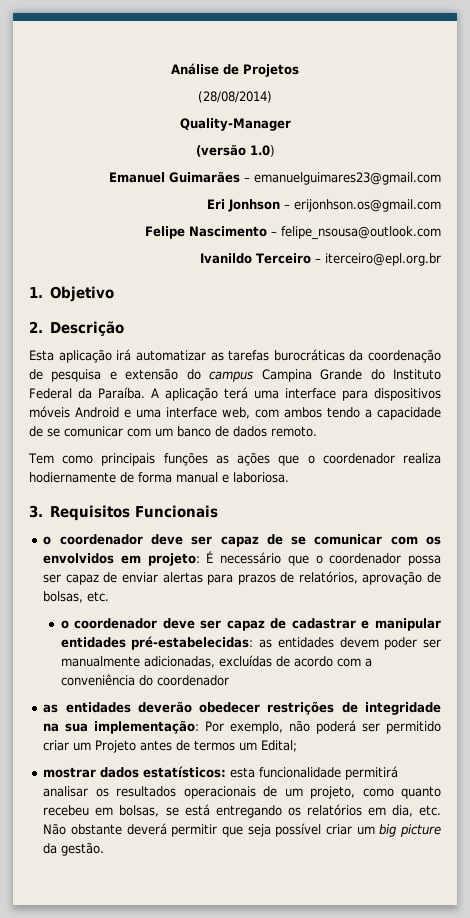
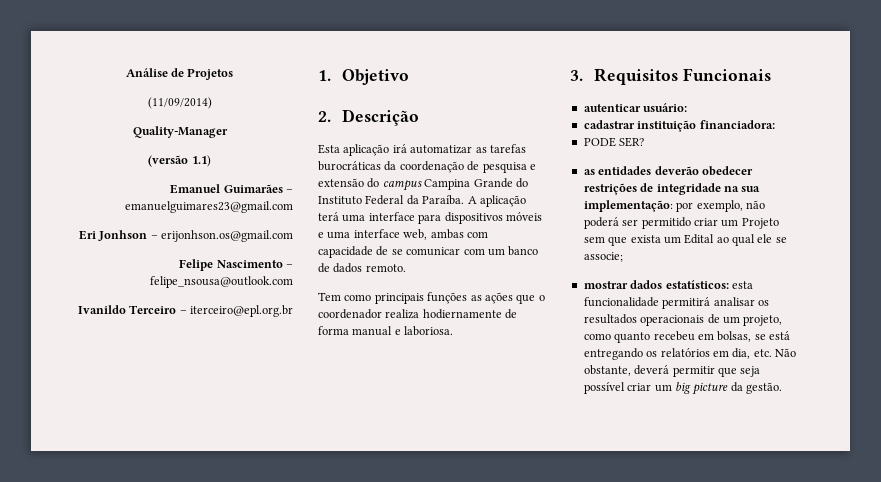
[198,91,272,103] (28/08/2014) -> [147,97,212,109] (11/09/2014)
[249,145,275,157] 1.0) -> [191,155,211,167] 1.1)
[75,407,119,418] Android -> (542, 216) none
[255,407,372,418] com ambos tendo a -> [430,229,488,239] ambas com
[43,534,442,547] [43,551,441,566] [43,571,441,585] [43,591,110,603] [60,618,441,631] [60,636,441,650] [60,655,372,668] [60,674,229,686] o coordenador deve ser capaz de se comunicar com os envolvidos em projeto: É necessário que o coordenador possa ser capaz de enviar alertas para prazos de relatórios, aprovação de bolsas, etc. // o coordenador deve ser capaz de cadastrar e manipular entidades pré-estabelecidas: as entidades devem poder ser manualmente adicionadas, excluídas de acordo com a conveniência do coordenador -> [583,103,688,112] [583,120,775,132] [583,137,645,147] autenticar usuário: // cadastrar instituição financiadora: // PODE SER?
[205,721,225,732] Por -> [676,202,694,212] por
[140,740,298,752] antes de termos um Edital; -> [583,234,787,246] [583,252,623,262] sem que exista um Edital ao qual ele se associe;
[70,824,122,835] obstante -> [583,365,631,376] obstante,

